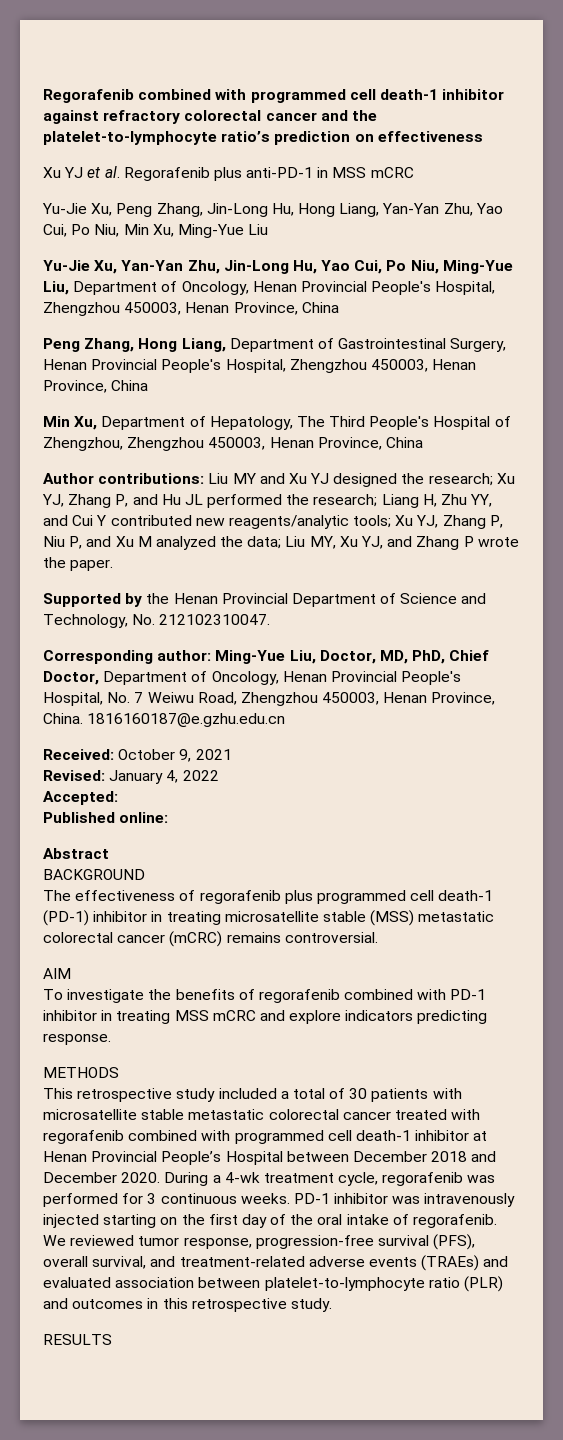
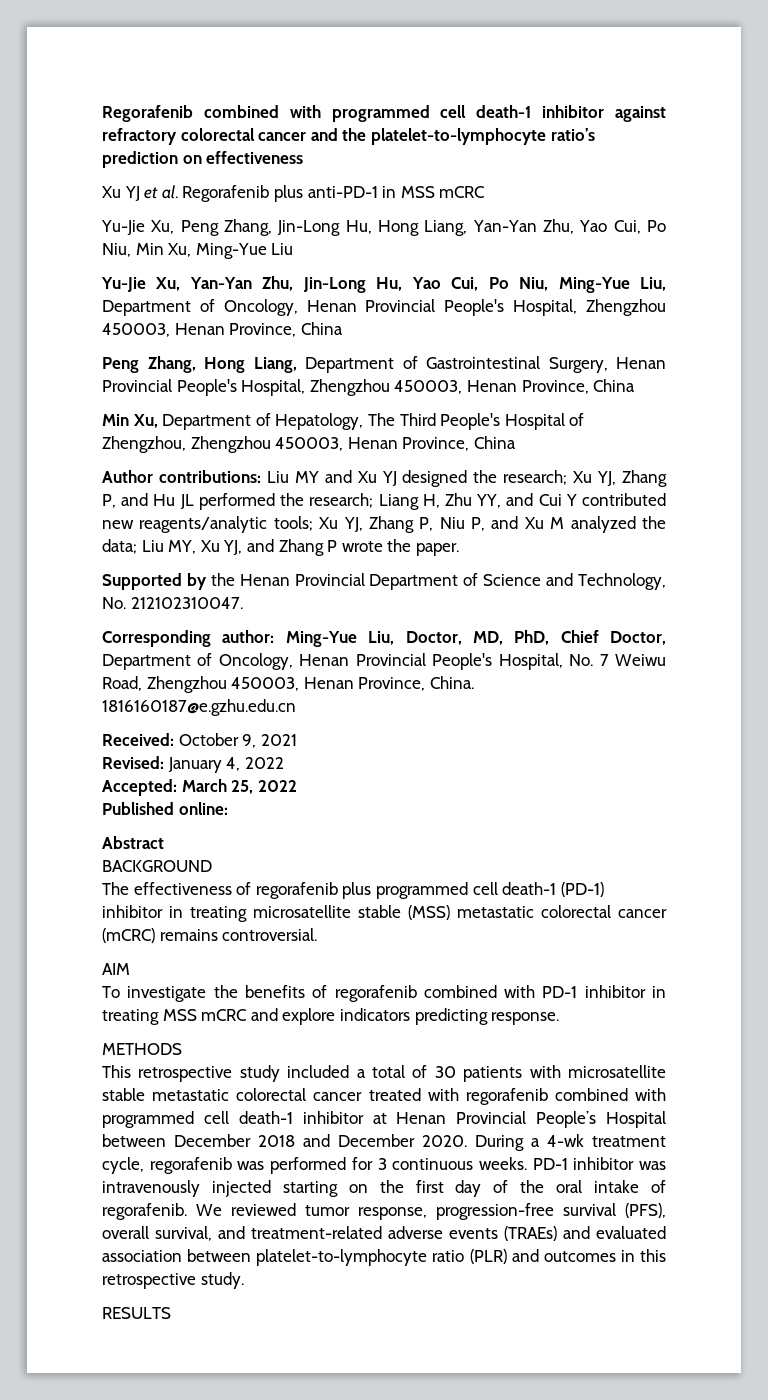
(118, 798) none -> [181,779,297,794] March 25, 2022

